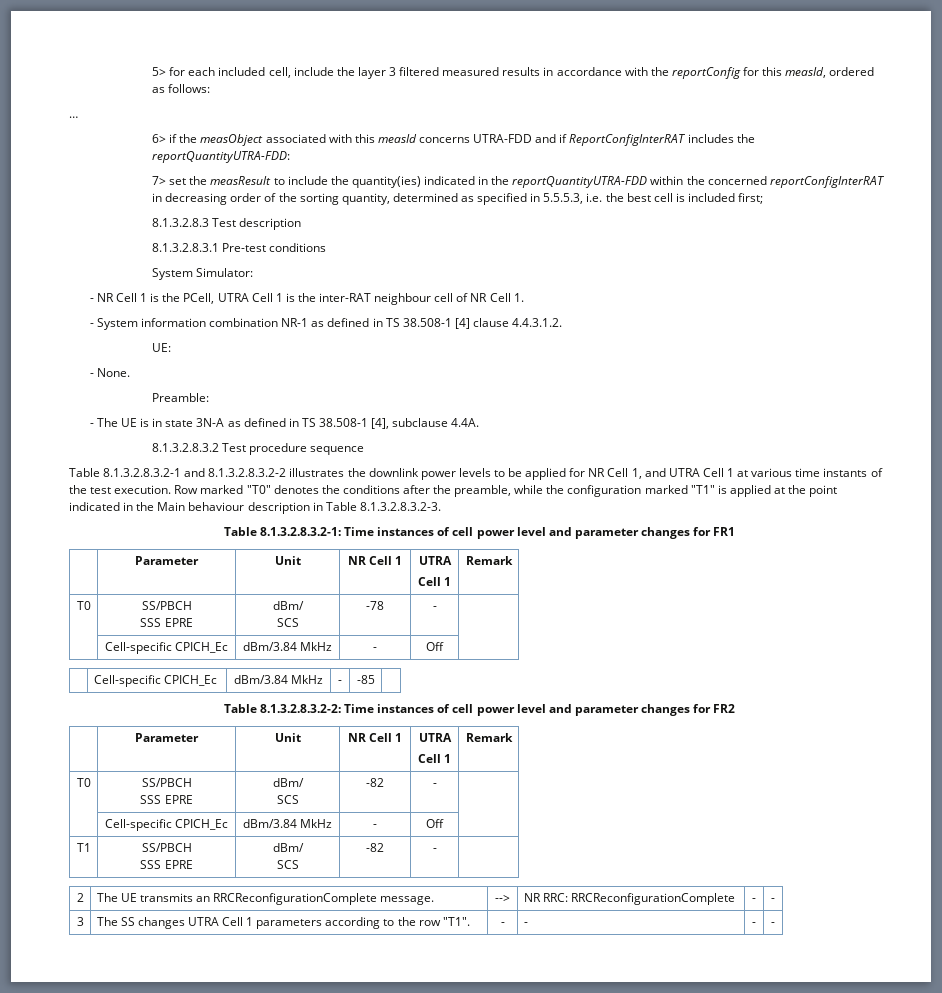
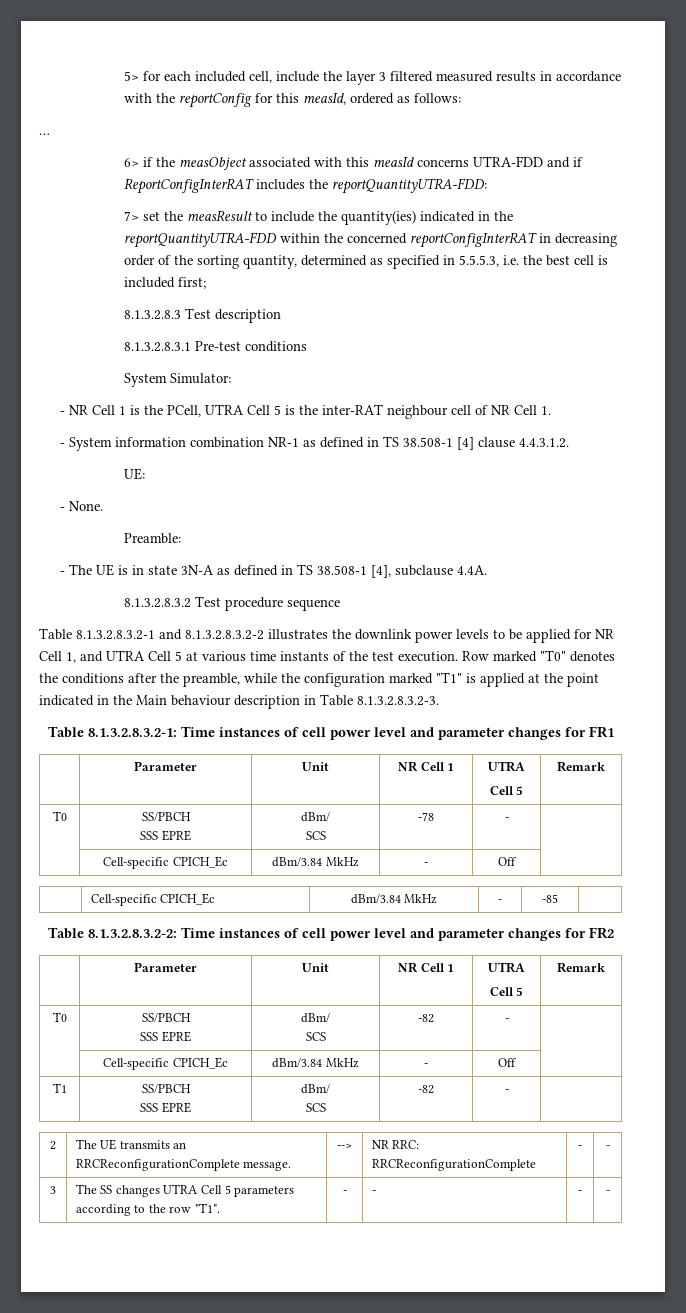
[275,293,283,302] 1 -> [274,405,282,415] 5
[726,468,734,477] 1 -> [175,651,182,661] 5
[444,577,452,586] 1 -> [516,786,524,795] 5
[444,754,452,763] 1 -> [516,987,524,996] 5
[246,917,254,926] 1 -> [224,1185,231,1194] 5

